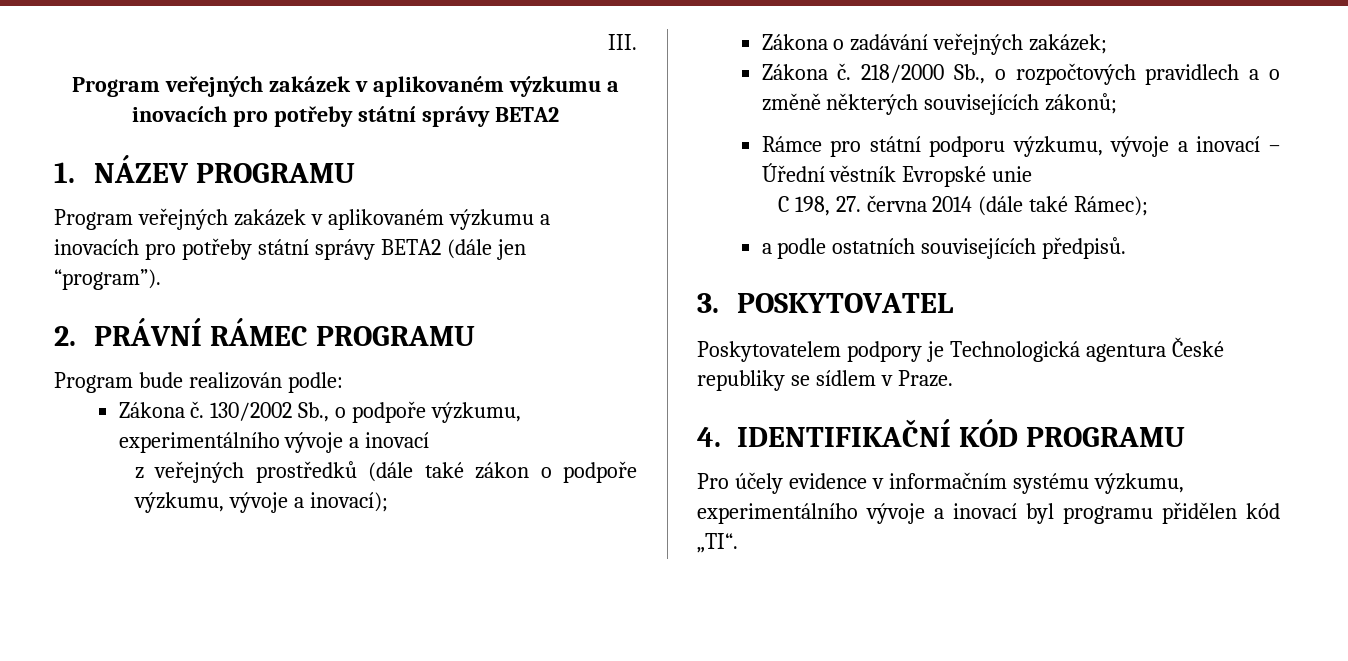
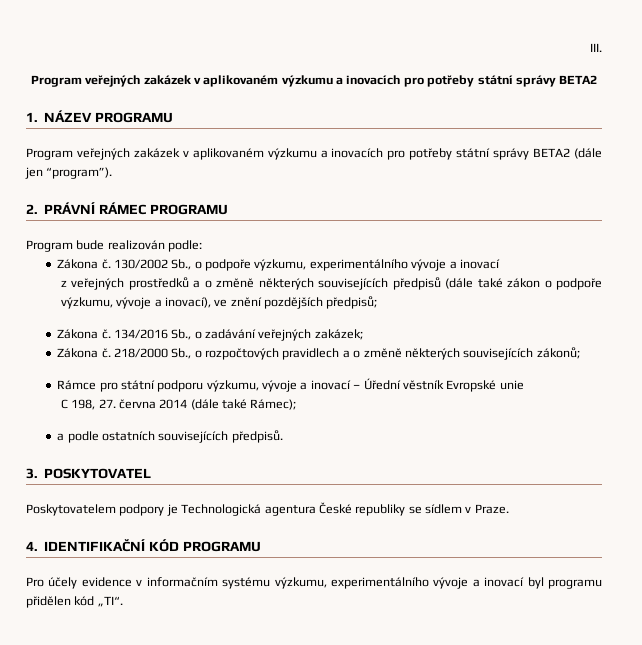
(357, 472) none -> [193,277,441,290] a o změně některých souvisejících předpisů
[309,492,388,512] [761,34,828,50] inovací); // Zákona -> [164,296,378,309] [57,329,192,340] inovací), ve znění pozdějších předpisů; // Zákona č. 134/2016 Sb.,

